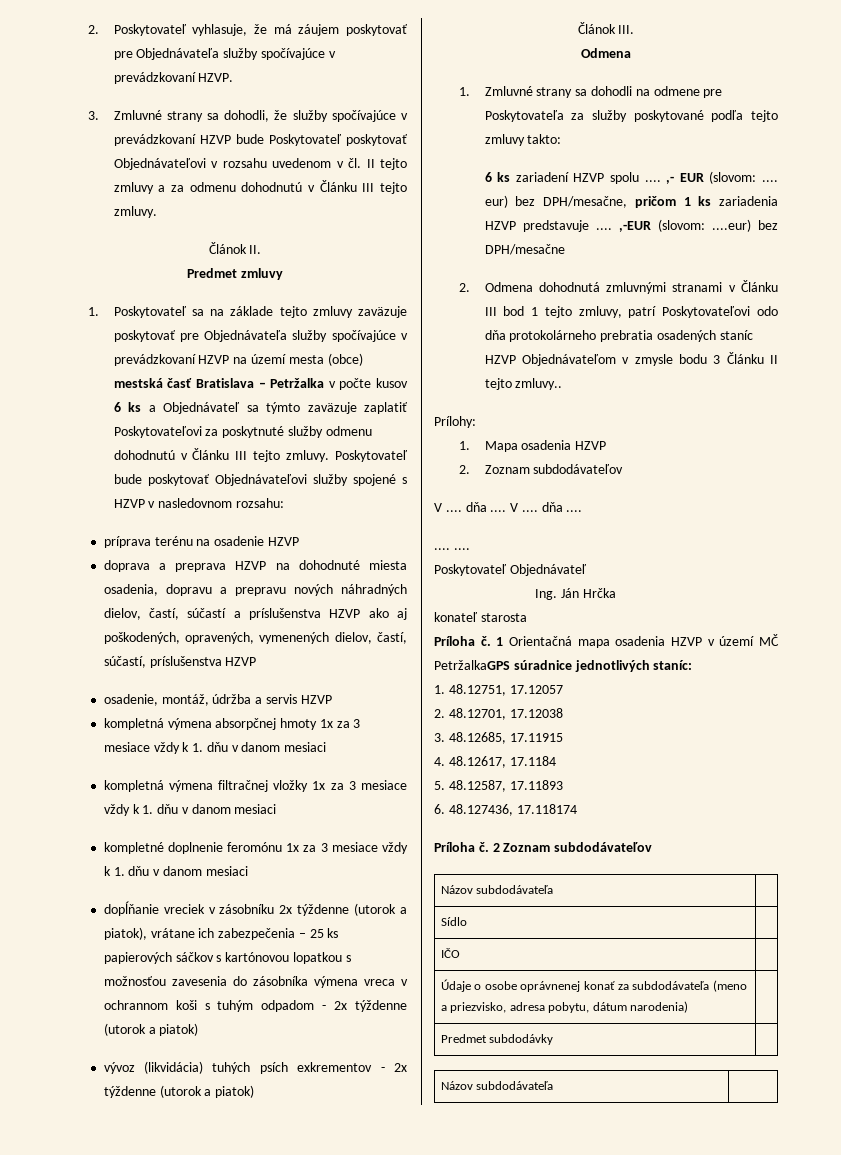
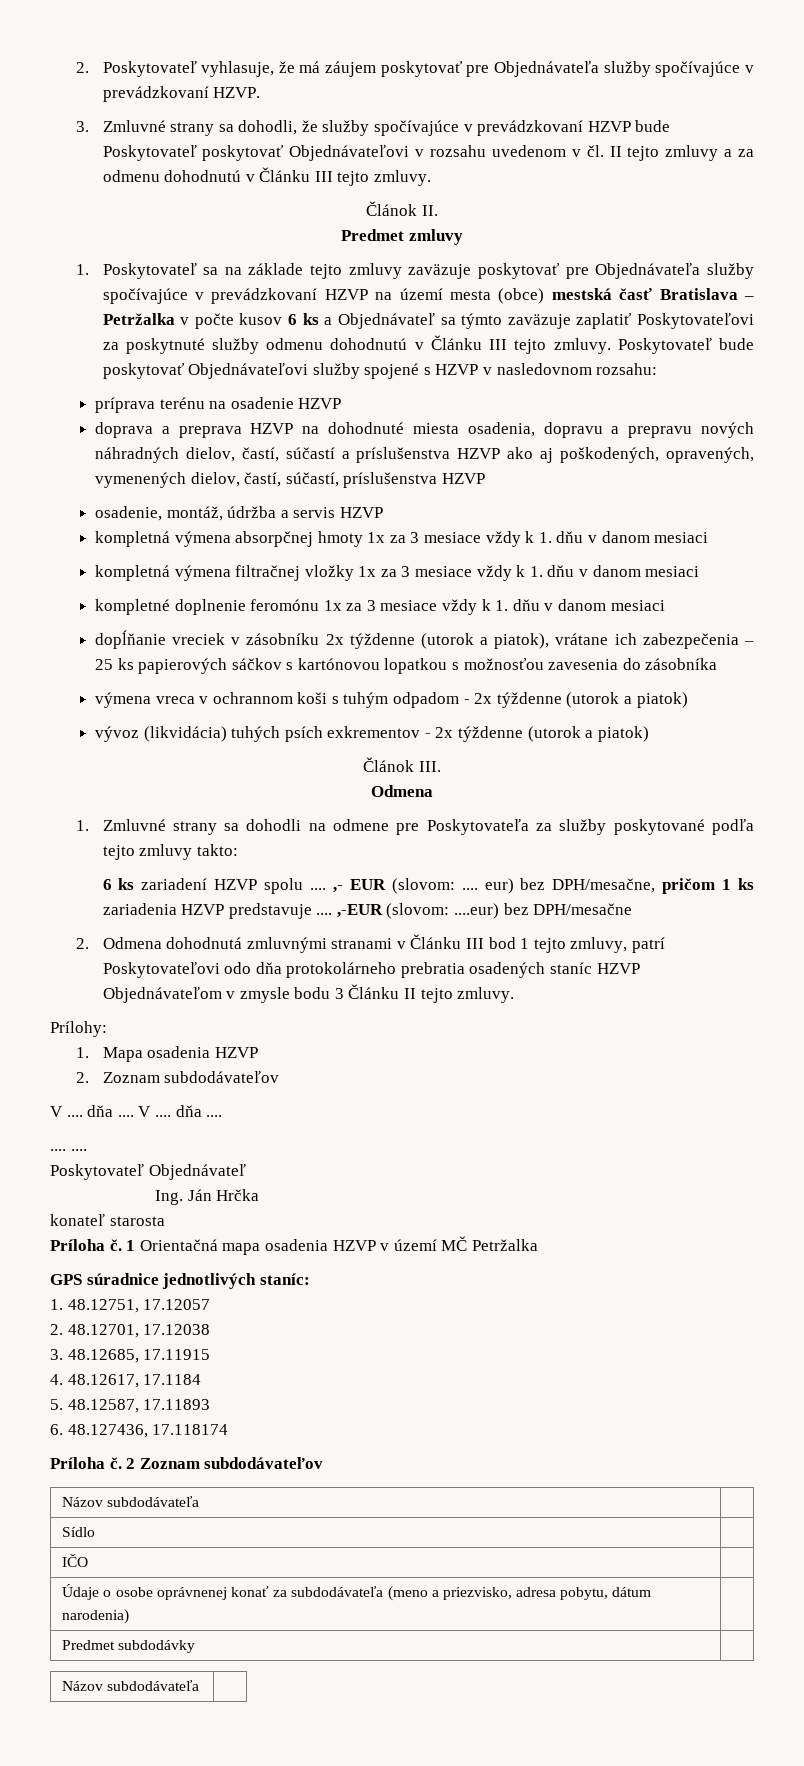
(308, 981) none -> (718, 664) //
[515,378,563,390] zmluvy.. -> [457,987,515,1003] zmluvy.
[434,660,510,670] PetržalkaGPS -> [471,1239,538,1251] [50,1274,82,1285] Petržalka // GPS

